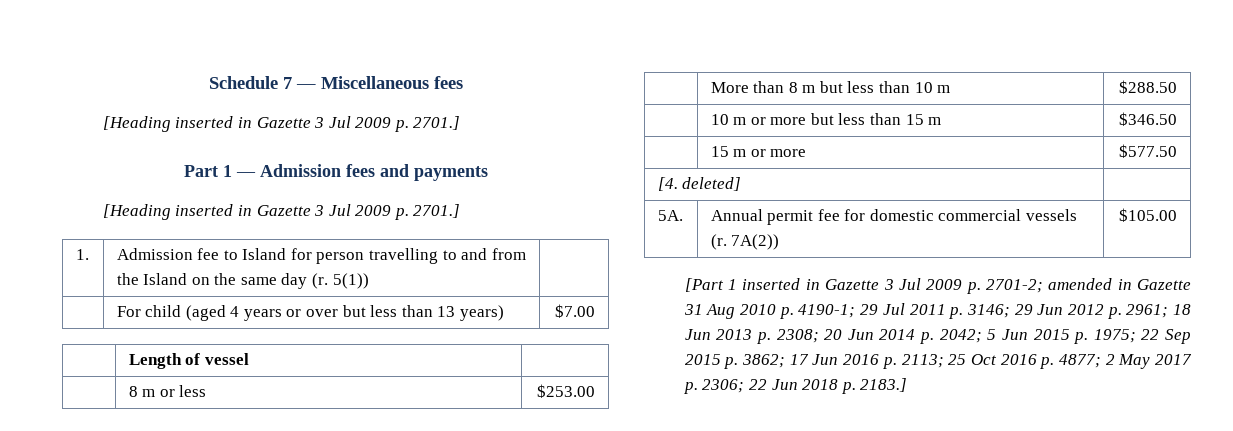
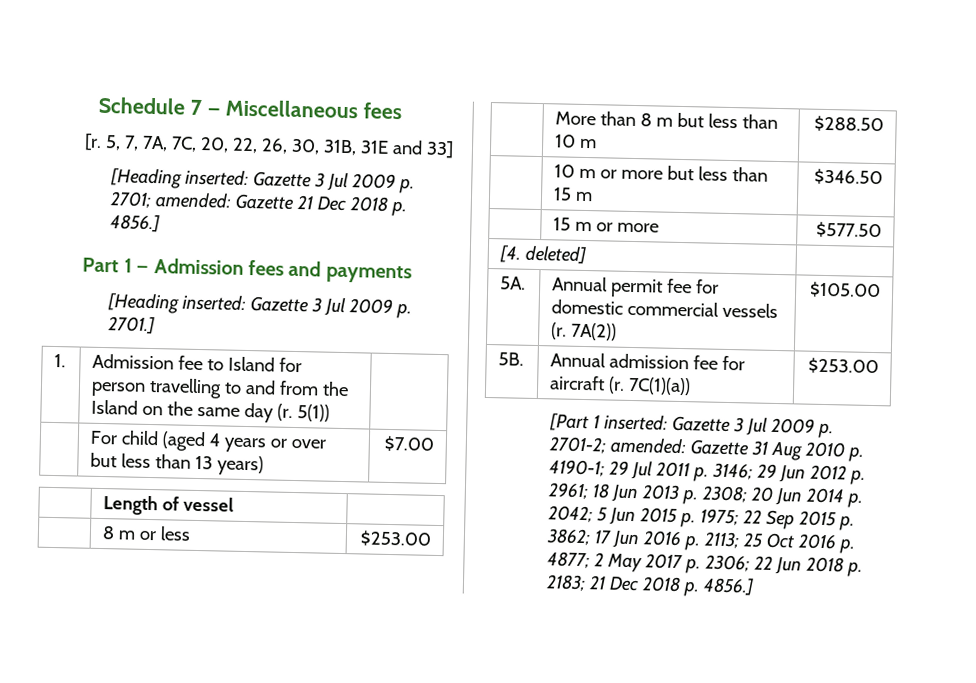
[102,116,461,132] // [Heading inserted in Gazette 3 Jul 2009 p. 2701.] -> [84,133,455,159] [110,168,416,194] [110,191,408,217] [110,214,161,233] // [r. 5, 7, 7A, 7C, 20, 22, 26, 30, 31B, 31E and 33] // [Heading inserted: Gazette 3 Jul 2009 p. 2701; amended: Gazette 21 Dec 2018 p. 4856.]
[175,204,252,216] inserted in -> [182,294,247,311] inserted:
(1178, 215) none -> [498,352,525,366] [550,352,746,371] [550,375,692,396] [807,357,879,375] // 5B. | Annual admission fee for aircraft (r. 7C(1)(a)) | $253.00
[742,278,820,290] inserted in -> [604,414,669,431] inserted:
[1048,278,1132,290] amended in -> [610,437,688,455] amended:
[860,378,908,392] 2183.] -> [546,574,755,597] 2183; 21 Dec 2018 p. 4856.]

